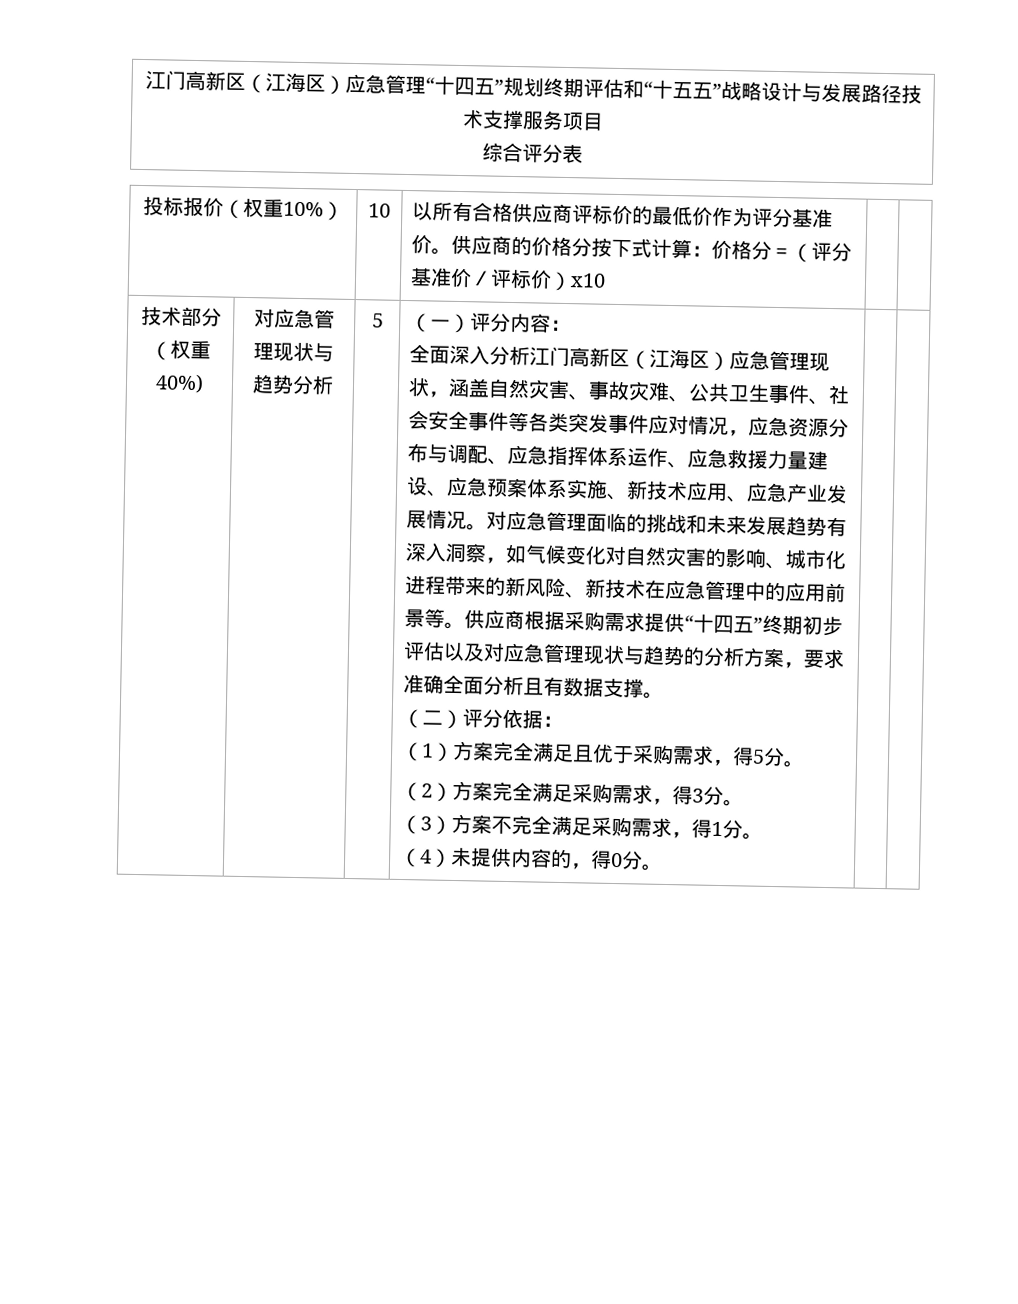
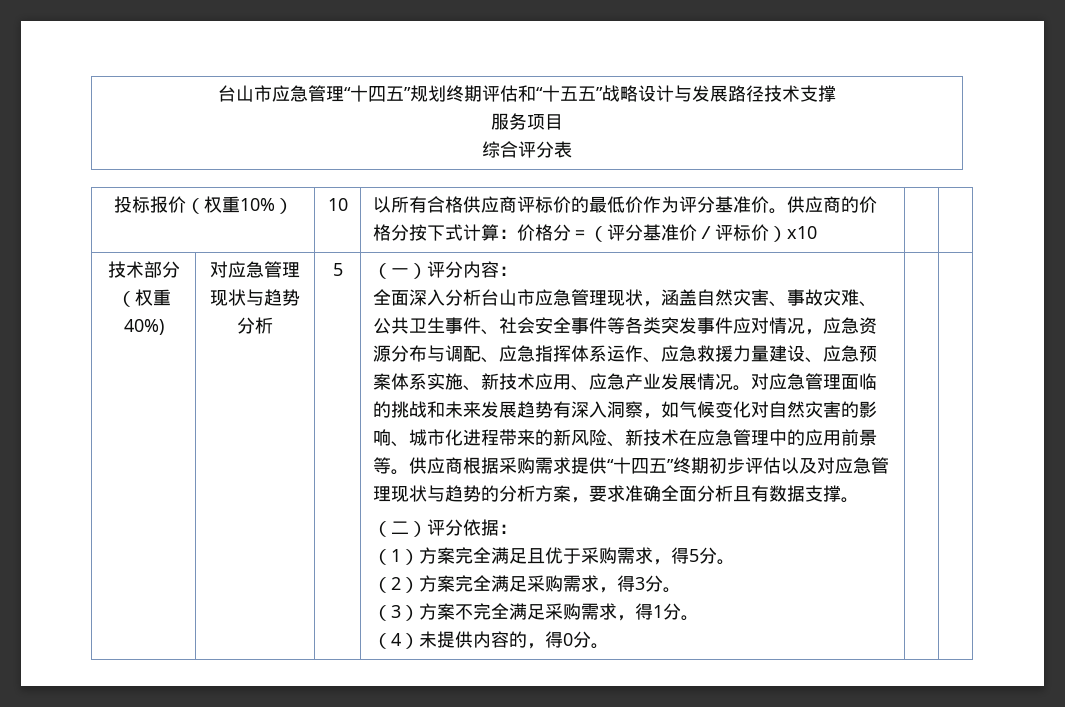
[144,70,346,95] 江门高新区（江海区） -> [218,85,272,102] 台山市
(524, 119) none -> (836, 93) //
[529,346,731,372] 江门高新区（江海区） -> [480,289,535,306] 台山市

